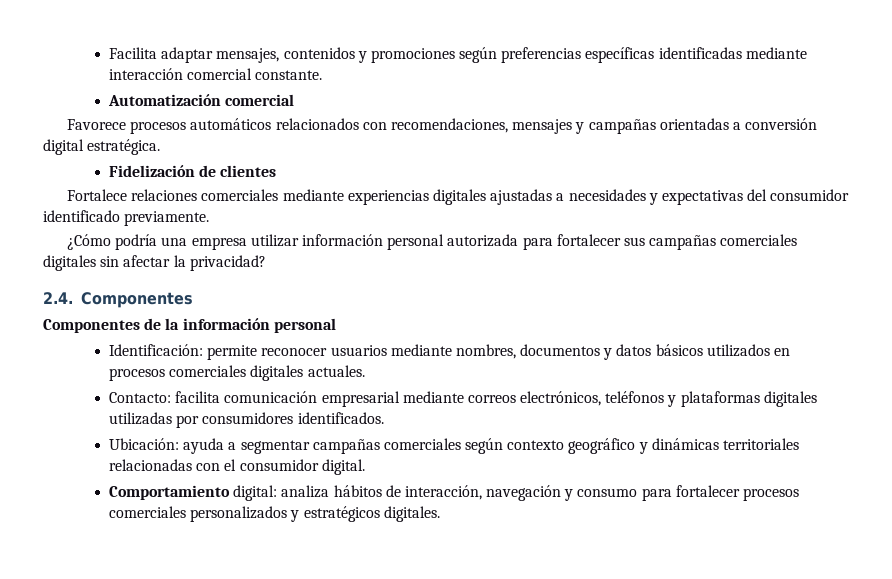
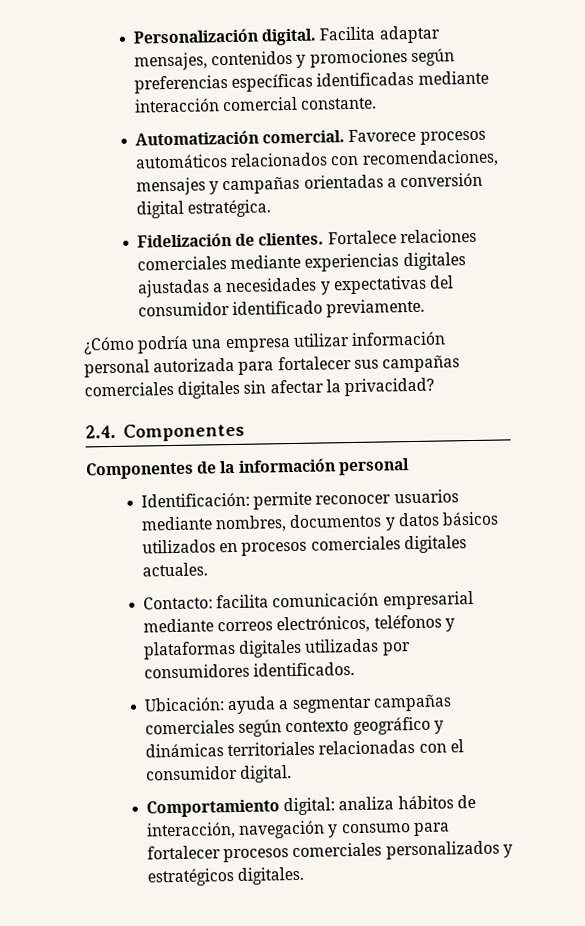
(108, 53) none -> [132,28,318,46] Personalización digital.
[225,94,295,106] comercial // -> [262,130,346,144] comercial.
[220,165,277,177] clientes // -> [258,232,325,246] clientes.

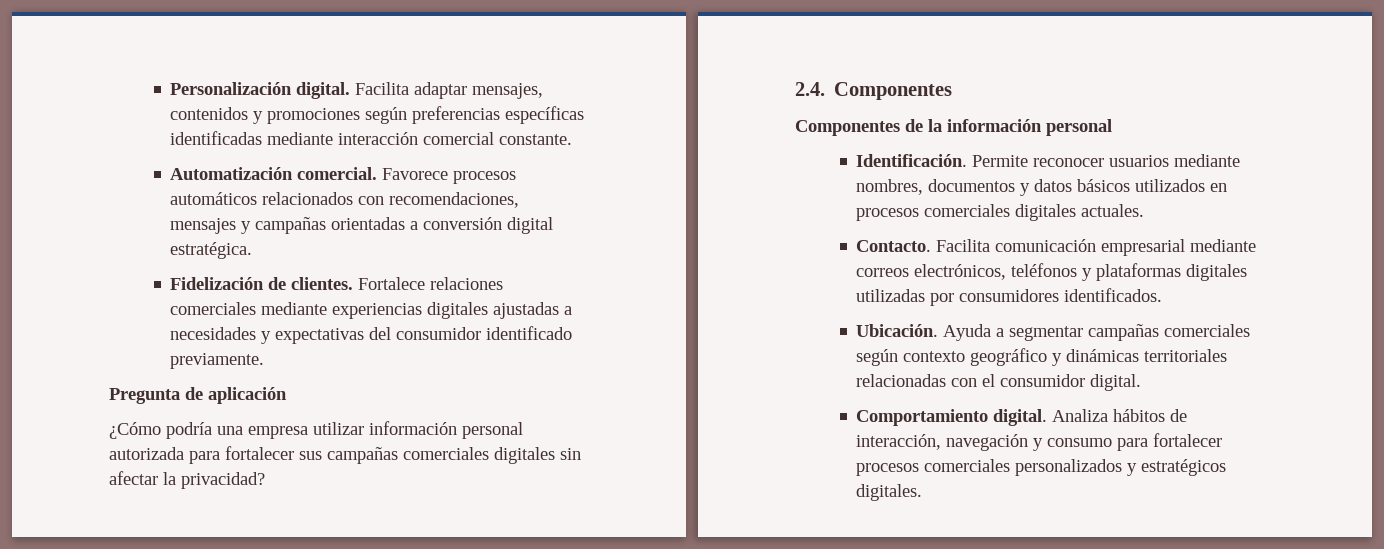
(426, 308) none -> [109,387,287,404] // Pregunta de aplicación
[140,491,313,510] Identificación: permite -> [856,154,1029,167] Identificación. Permite
[142,594,270,610] Contacto: facilita -> [856,239,991,252] Contacto. Facilita
[143,696,277,715] Ubicación: ayuda -> [856,324,992,341] Ubicación. Ayuda
[283,796,395,816] digital: analiza -> [993,409,1109,426] digital. Analiza

